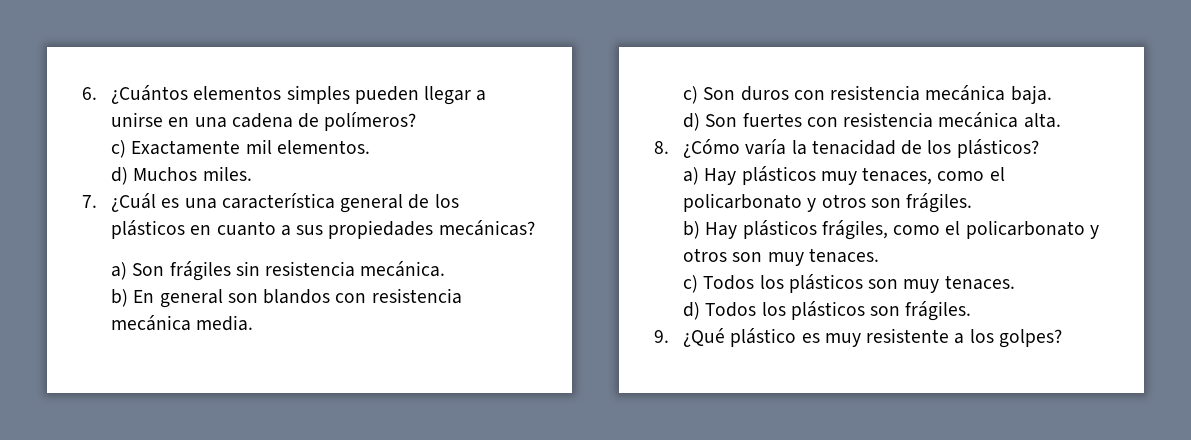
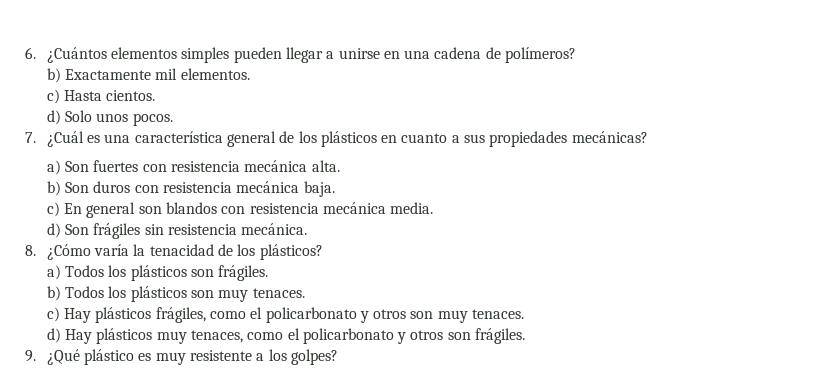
[111,140,127,158] c) -> [46,68,61,83] b)
[111,166,252,185] d) Muchos miles. -> [46,89,156,104] [46,110,173,126] c) Hasta cientos. // d) Solo unos pocos.
[169,261,446,281] [111,289,129,307] frágiles sin resistencia mecánica. // b) -> [93,160,340,172] [46,181,335,197] [46,202,60,217] fuertes con resistencia mecánica alta. // b) Son duros con resistencia mecánica baja. // c)
[683,85,1052,104] [683,112,1061,131] c) Son duros con resistencia mecánica baja. // d) Son fuertes con resistencia mecánica alta. -> [46,223,308,239] d) Son frágiles sin resistencia mecánica.
(700, 176) none -> [64,265,269,281] [46,286,305,302] [46,307,525,323] [46,328,61,343] Todos los plásticos son frágiles. // b) Todos los plásticos son muy tenaces. // c) Hay plásticos frágiles, como el policarbonato y otros son muy tenaces. // d)
[683,220,1099,240] [683,248,879,266] [683,274,1015,293] [683,301,972,321] // b) Hay plásticos frágiles, como el policarbonato y otros son muy tenaces. // c) Todos los plásticos son muy tenaces. // d) Todos los plásticos son frágiles. -> (526, 336) none

